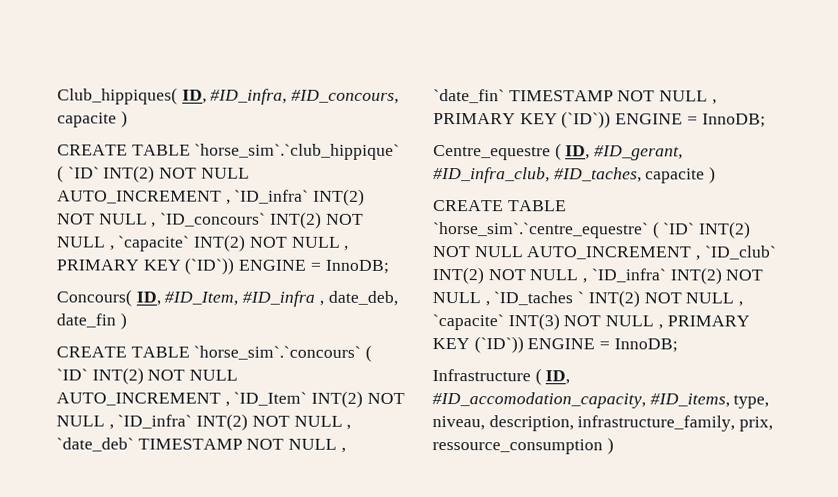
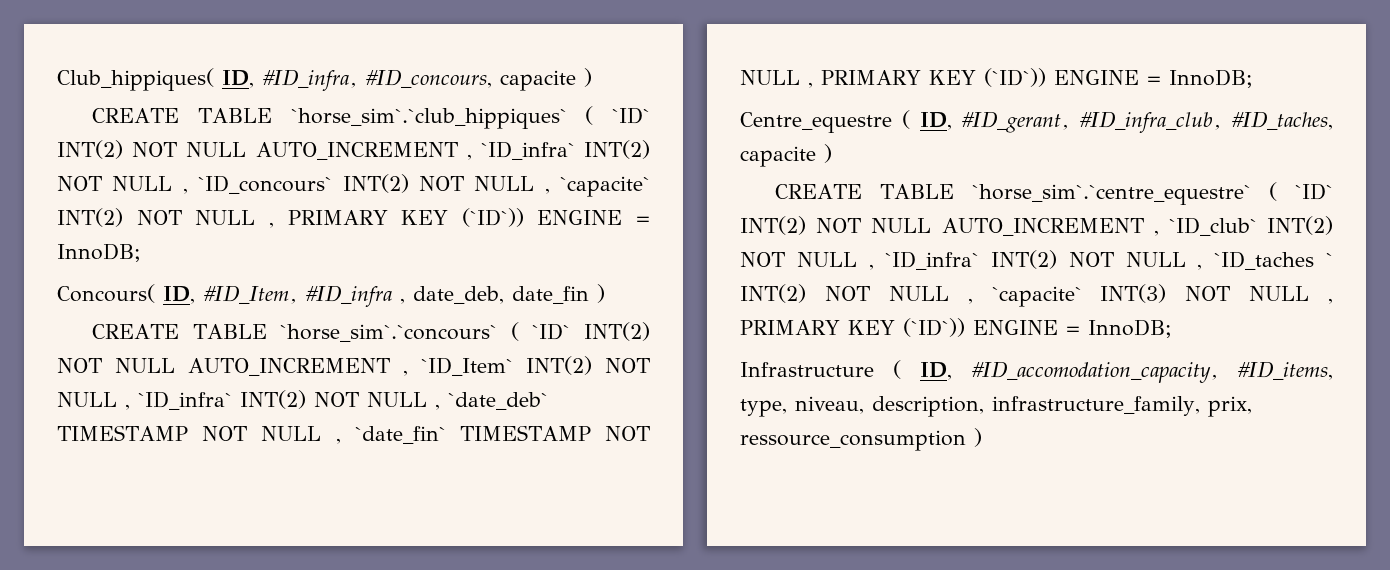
[194,143,401,160] `horse_sim`.`club_hippique` -> [290,108,567,129] `horse_sim`.`club_hippiques`

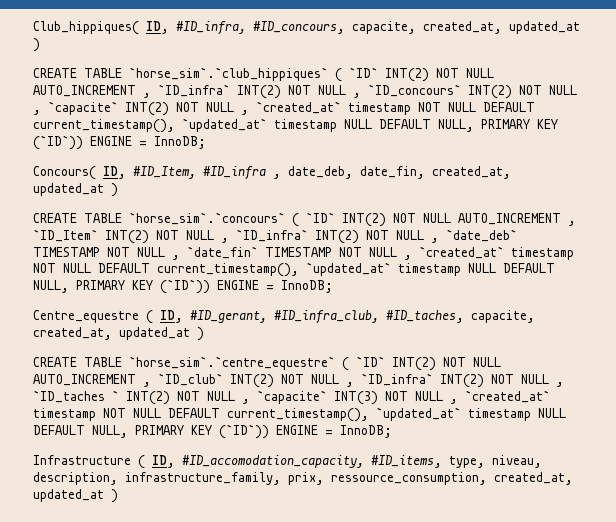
[500,70,576,91] capacite -> [352,21,580,34] capacite, created_at, updated_at
(274, 225) none -> [256,101,535,115] [33,118,474,133] `created_at` timestamp NOT NULL DEFAULT current_timestamp(), `updated_at` timestamp NULL DEFAULT NULL,
[512,286,589,304] date_fin -> [360,166,511,179] [33,183,104,196] date_fin, created_at, updated_at
(813, 85) none -> [419,246,574,260] [33,262,555,277] [33,280,69,293] `created_at` timestamp NOT NULL DEFAULT current_timestamp(), `updated_at` timestamp NULL DEFAULT NULL,
[740,146,816,167] capacite -> [471,310,535,323] [33,327,190,340] capacite, created_at, updated_at
(1333, 301) none -> [465,390,550,403] [33,407,566,422] [33,425,128,438] `created_at` timestamp NOT NULL DEFAULT current_timestamp(), `updated_at` timestamp NULL DEFAULT NULL,
[740,430,966,451] ressource_consumption -> [331,472,573,485] [33,489,104,502] ressource_consumption, created_at, updated_at

